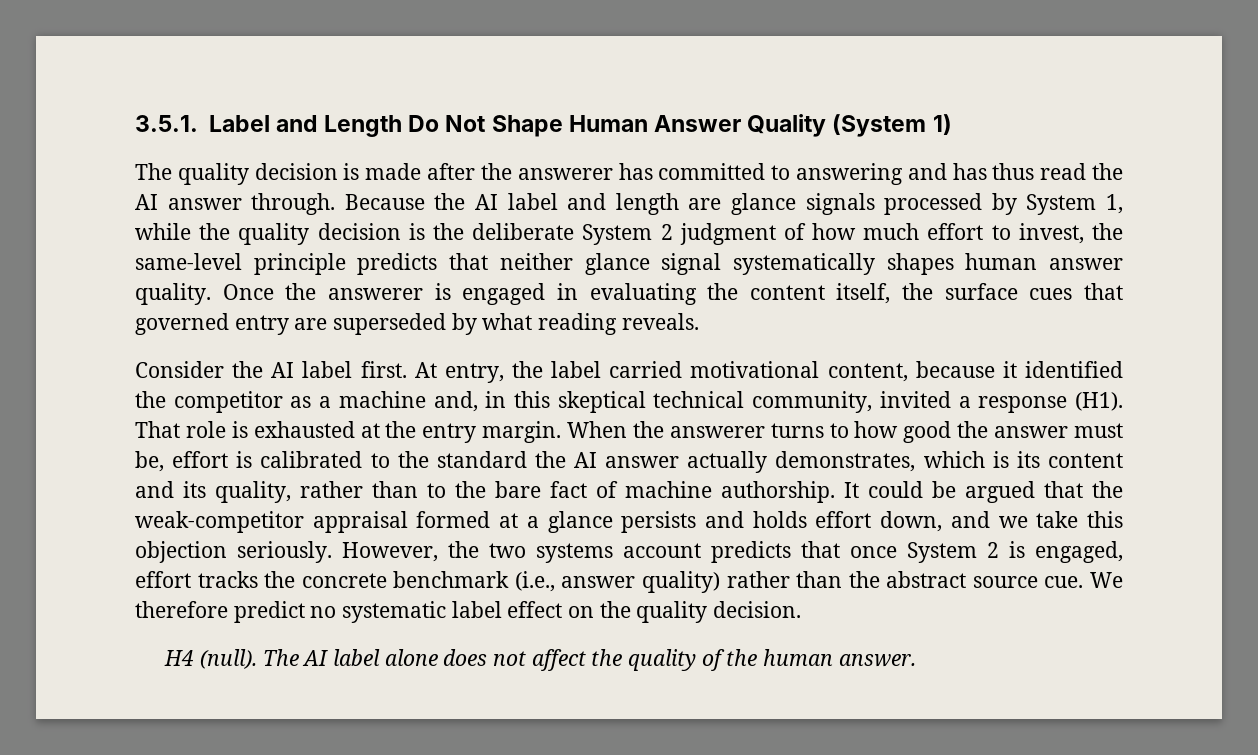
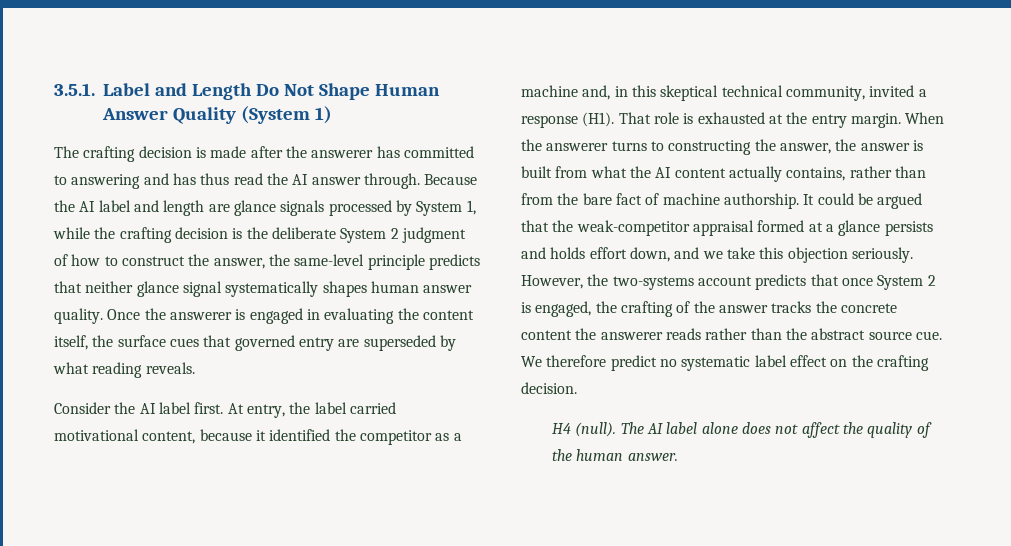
[177,163,249,185] quality -> [83,146,136,162] crafting
[238,223,310,245] quality -> [119,227,172,243] crafting
[863,223,1084,244] much effort to invest, -> [104,254,265,269] to construct the answer,
[854,421,1123,443] [135,451,1123,473] [135,481,446,503] how good the answer must be, effort is calibrated to the standard the AI answer actually demonstrates, which is its content and its quality, rather than to -> [668,139,923,155] [521,166,926,182] [521,193,553,205] constructing the answer, the answer is built from what the AI content actually contains, rather than from
[489,543,613,563] two systems -> [612,276,694,290] two-systems
[135,571,720,593] effort tracks the concrete benchmark (i.e., answer quality) -> [595,301,897,317] [521,328,701,340] the crafting of the answer tracks the concrete content the answerer reads
[636,601,708,623] quality -> [876,355,929,371] crafting

